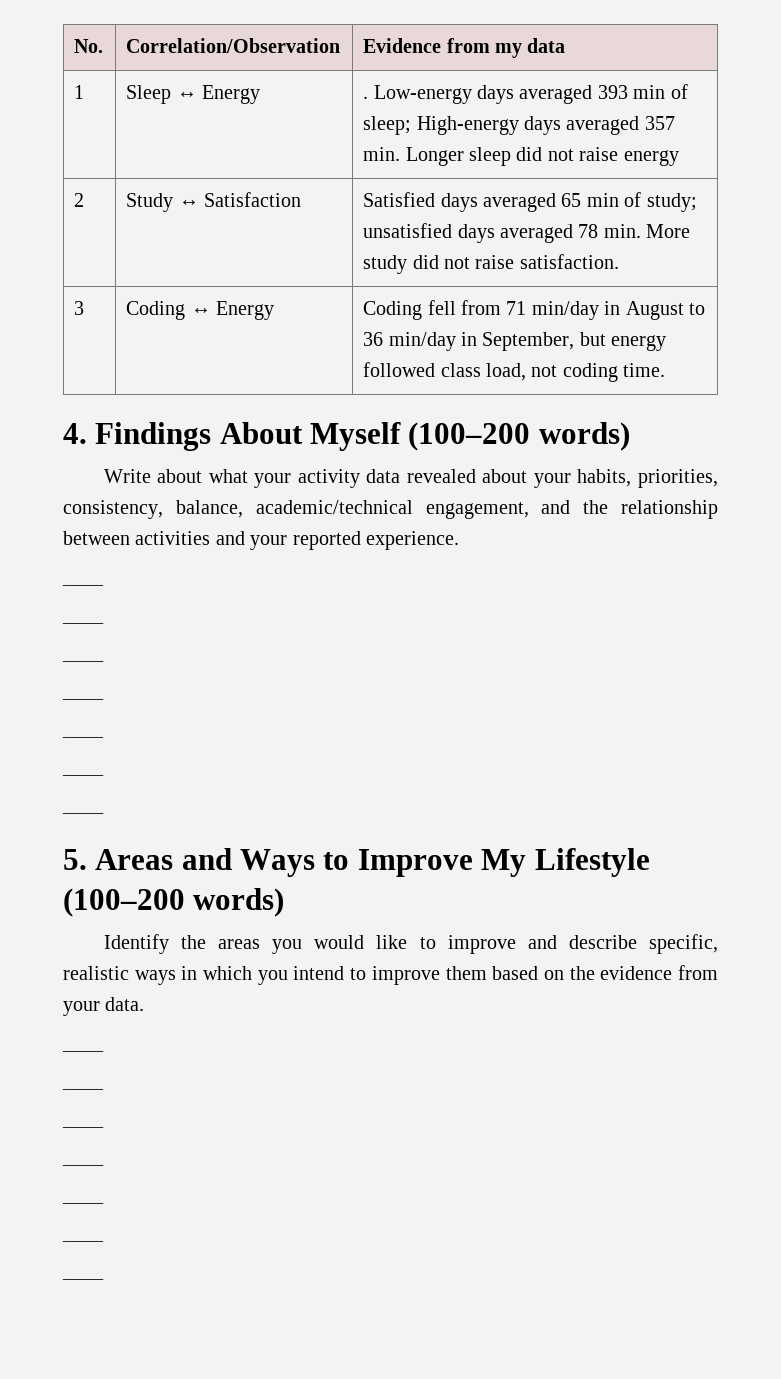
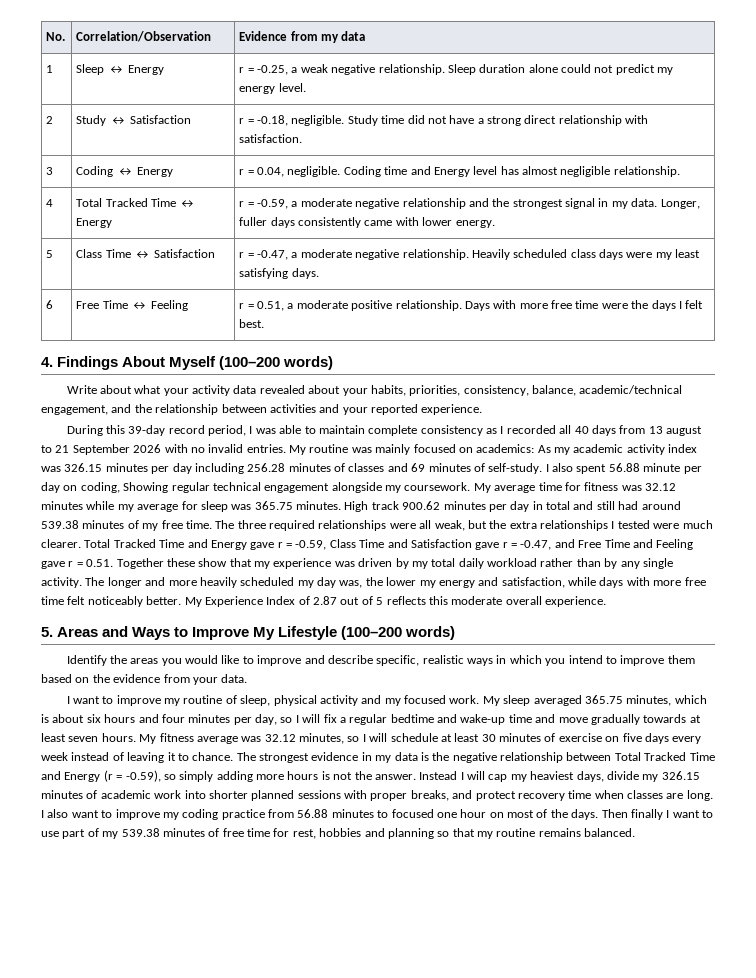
[363,84,688,104] [363,116,675,135] [363,147,679,166] . Low-energy days averaged 393 min of sleep; High-energy days averaged 357 min. Longer sleep did not raise energy -> [239,64,674,75] [239,83,306,94] r = -0.25, a weak negative relationship. Sleep duration alone could not predict my energy level.
[363,192,697,212] [363,223,691,243] [363,255,515,274] Satisfied days averaged 65 min of study; unsatisfied days averaged 78 min. More study did not raise -> [239,115,649,126] r = -0.18, negligible. Study time did not have a strong direct relationship with
[363,300,705,320] [363,332,667,351] [363,362,666,382] Coding fell from 71 min/day in August to 36 min/day in September, but energy followed class load, not coding time. -> [239,166,680,177] [46,199,54,207] [76,198,197,207] [76,218,113,228] [239,198,700,209] [239,217,495,228] [46,250,54,258] [76,249,216,258] [239,249,701,260] [239,268,319,279] [46,300,54,309] [76,300,189,311] [239,300,704,311] [239,319,265,328] r = 0.04, negligible. Coding time and Energy level has almost negligible relationship. // 4 | Total Tracked Time ↔ Energy | r = -0.59, a moderate negative relationship and the strongest signal in my data. Longer, fuller days consistently came with lower energy. // 5 | Class Time ↔ Satisfaction | r = -0.47, a moderate negative relationship. Heavily scheduled class days were my least satisfying days. // 6 | Free Time ↔ Feeling | r = 0.51, a moderate positive relationship. Days with more free time were the days I felt best.
[62,583,104,586] [62,621,104,624] [62,659,104,662] [62,697,104,700] [62,735,104,738] [62,773,104,776] [62,811,104,814] ____ // ____ // ____ // ____ // ____ // ____ // ____ -> [66,425,703,436] [41,444,698,455] [41,463,702,474] [41,482,676,493] [41,501,681,512] [41,520,713,531] [41,539,694,550] [41,558,673,569] [41,577,706,588] [41,596,606,607] During this 39-day record period, I was able to maintain complete consistency as I recorded all 40 days from 13 august to 21 September 2026 with no invalid entries. My routine was mainly focused on academics: As my academic activity index was 326.15 minutes per day including 256.28 minutes of classes and 69 minutes of self-study. I also spent 56.88 minute per day on coding, Showing regular technical engagement alongside my coursework. My average time for fitness was 32.12 minutes while my average for sleep was 365.75 minutes. High track 900.62 minutes per day in total and still had around 539.38 minutes of my free time. The three required relationships were all weak, but the extra relationships I tested were much clearer. Total Tracked Time and Energy gave r = -0.59, Class Time and Satisfaction gave r = -0.47, and Free Time and Feeling gave r = 0.51. Together these show that my experience was driven by my total daily workload rather than by any single activity. The longer and more heavily scheduled my day was, the lower my energy and satisfaction, while days with more free time felt noticeably better. My Experience Index of 2.87 out of 5 reflects this moderate overall experience.
[62,1049,104,1052] [62,1087,104,1090] [62,1125,104,1128] [62,1163,104,1166] [62,1201,104,1204] [62,1239,104,1242] [62,1277,104,1280] ____ // ____ // ____ // ____ // ____ // ____ // ____ -> [66,695,707,706] [41,714,701,725] [41,733,702,744] [41,752,715,763] [41,770,700,782] [41,790,713,801] [41,809,713,820] [41,828,636,839] I want to improve my routine of sleep, physical activity and my focused work. My sleep averaged 365.75 minutes, which is about six hours and four minutes per day, so I will fix a regular bedtime and wake-up time and move gradually towards at least seven hours. My fitness average was 32.12 minutes, so I will schedule at least 30 minutes of exercise on five days every week instead of leaving it to chance. The strongest evidence in my data is the negative relationship between Total Tracked Time and Energy (r = -0.59), so simply adding more hours is not the answer. Instead I will cap my heaviest days, divide my 326.15 minutes of academic work into shorter planned sessions with proper breaks, and protect recovery time when classes are long. I also want to improve my coding practice from 56.88 minutes to focused one hour on most of the days. Then finally I want to use part of my 539.38 minutes of free time for rest, hobbies and planning so that my routine remains balanced.

